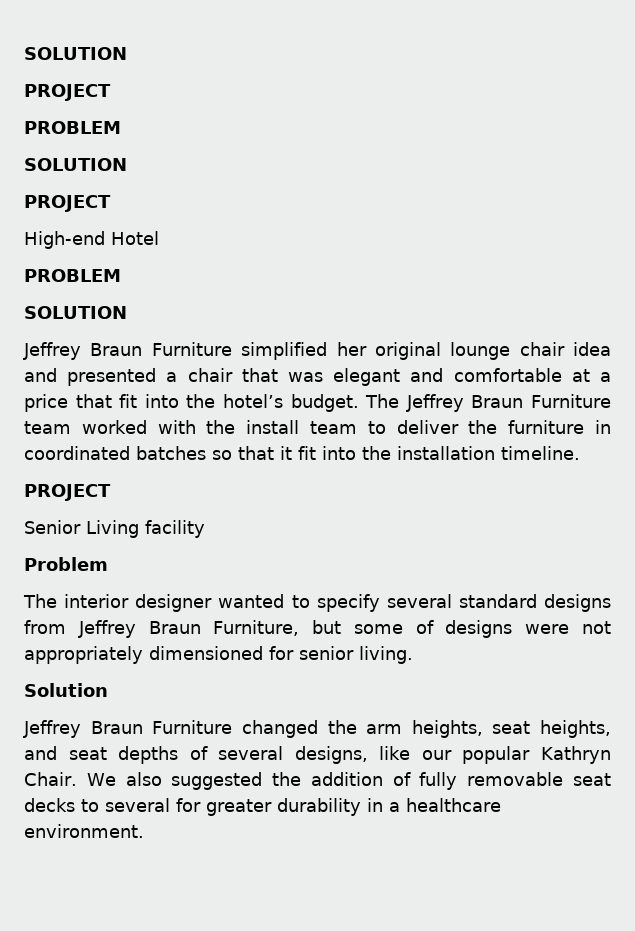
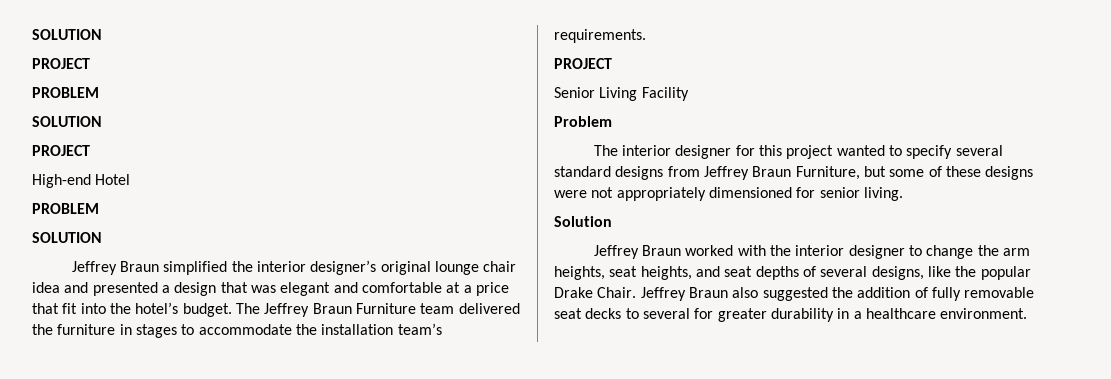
[151,342,367,360] Furniture simplified her -> [163,260,377,275] simplified the interior designer’s
[187,368,233,382] chair -> [174,282,217,296] design
[81,420,611,434] [24,446,580,460] worked with the install team to deliver the furniture in coordinated batches so that it fit into the installation timeline. -> [458,303,520,314] [32,323,442,338] [554,29,646,43] delivered the furniture in stages to accommodate the installation team’s requirements.
[145,520,205,538] facility -> [641,87,689,101] Facility
(213, 603) none -> [735,145,834,159] for this project
(434, 627) none -> [945,166,981,177] these
[152,720,318,738] Furniture changed -> [685,245,974,259] worked with the interior designer to change
[421,746,611,764] [24,772,116,786] our popular Kathryn Chair. We -> [955,266,1031,280] [554,287,728,301] the popular Drake Chair. Jeffrey Braun

